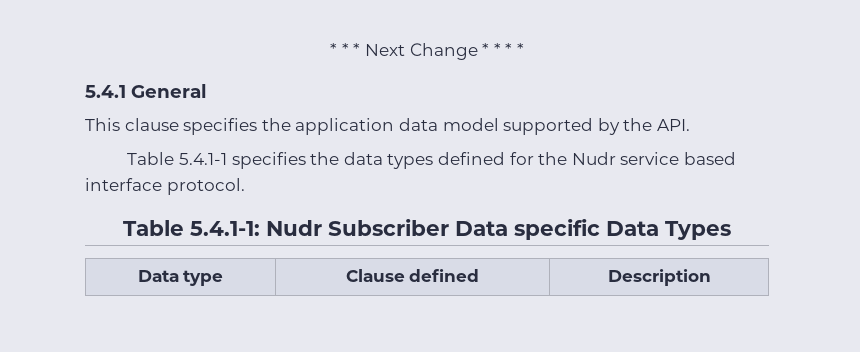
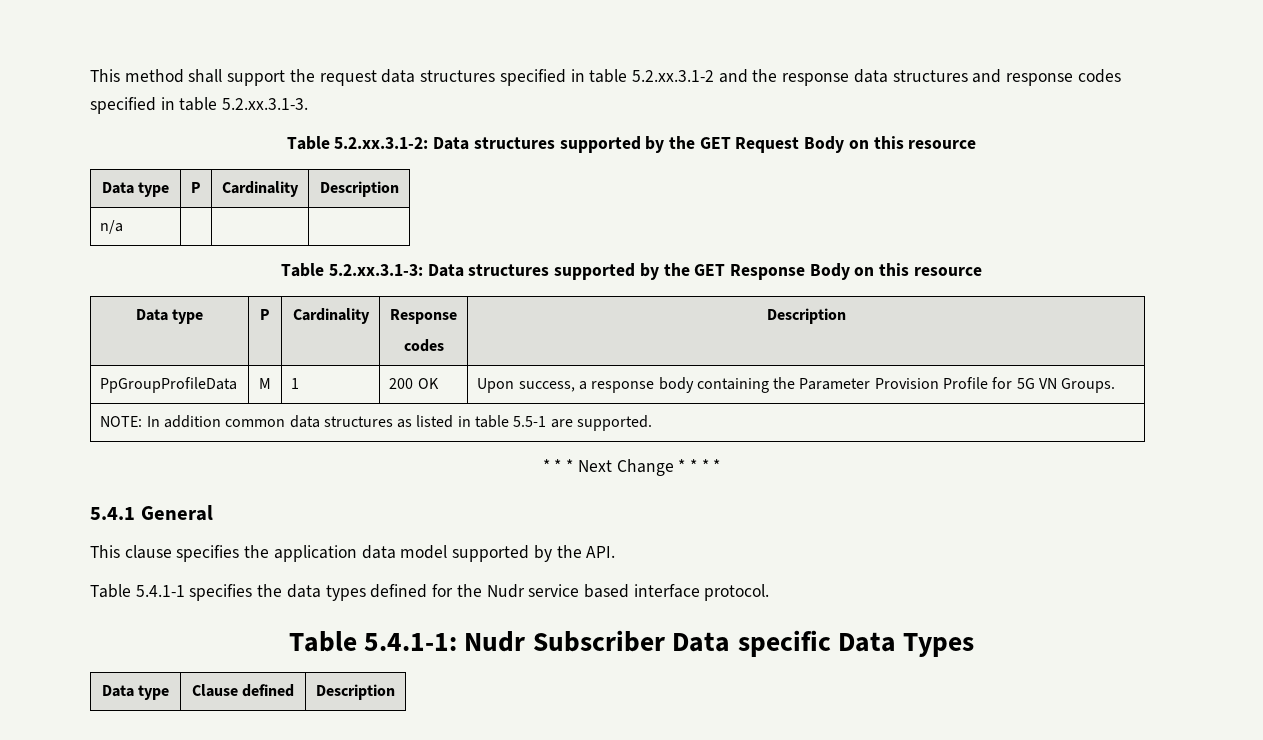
(330, 49) none -> [90,69,1121,86] [90,97,309,114] [286,136,977,153] [101,182,170,197] [191,182,201,193] [222,181,299,197] [319,181,399,197] [100,220,124,234] [281,263,982,280] [135,309,204,324] [260,309,270,320] [292,308,370,324] [390,309,457,324] [403,339,444,352] [766,308,846,324] [100,377,238,393] [259,378,271,389] [291,378,300,389] [389,378,439,389] [477,377,1116,393] [100,415,653,431] This method shall support the request data structures specified in table 5.2.xx.3.1-2 and the response data structures and response codes specified in table 5.2.xx.3.1-3. // Table 5.2.xx.3.1-2: Data structures supported by the GET Request Body on this resource // Data type | P | Cardinality | Description // n/a | | | // Table 5.2.xx.3.1-3: Data structures supported by the GET Response Body on this resource // Data type | P | Cardinality | Response // codes | Description // PpGroupProfileData | M | 1 | 200 OK | Upon success, a response body containing the Parameter Provision Profile for 5G VN Groups. // NOTE: In addition common data structures as listed in table 5.5-1 are supported. //

